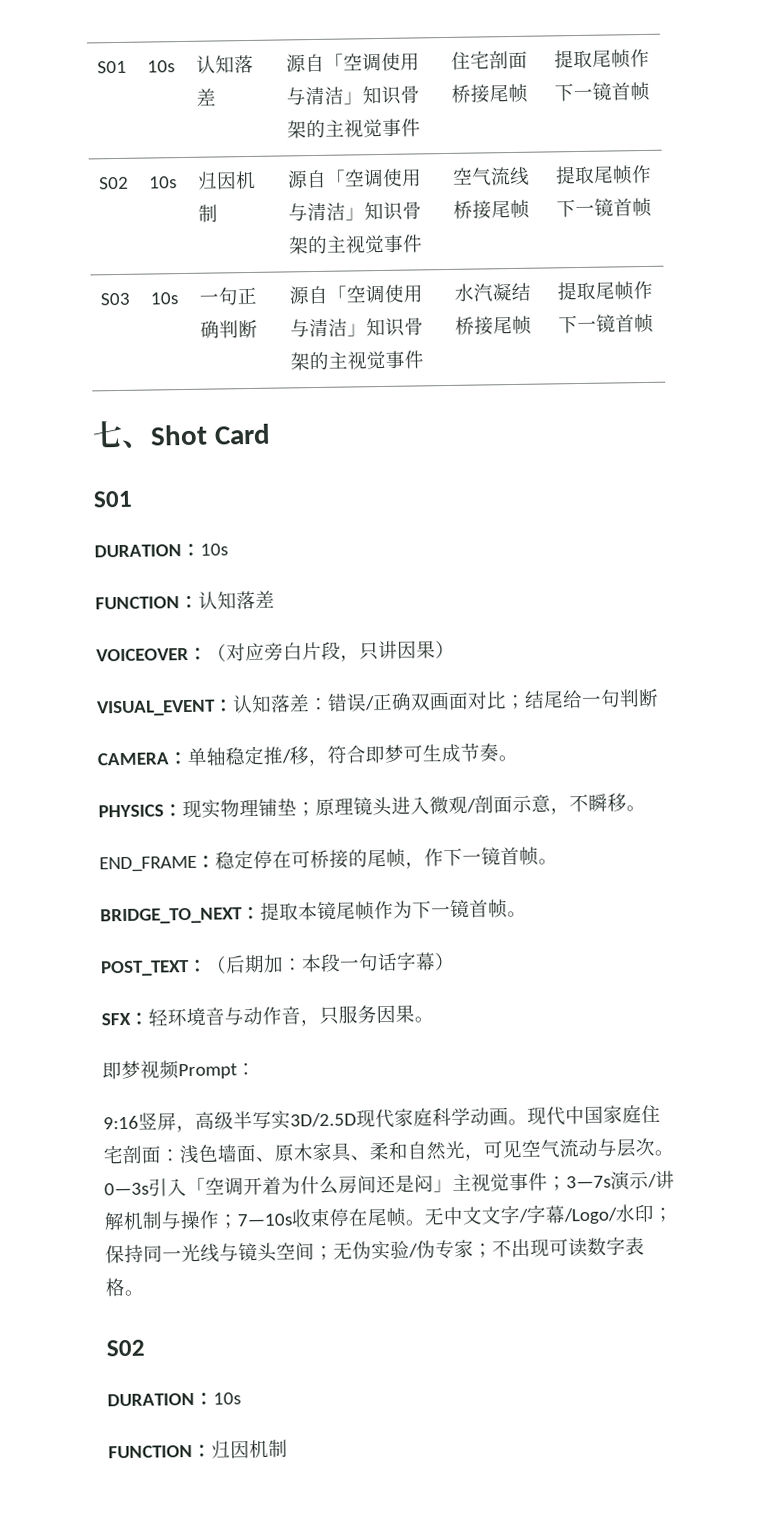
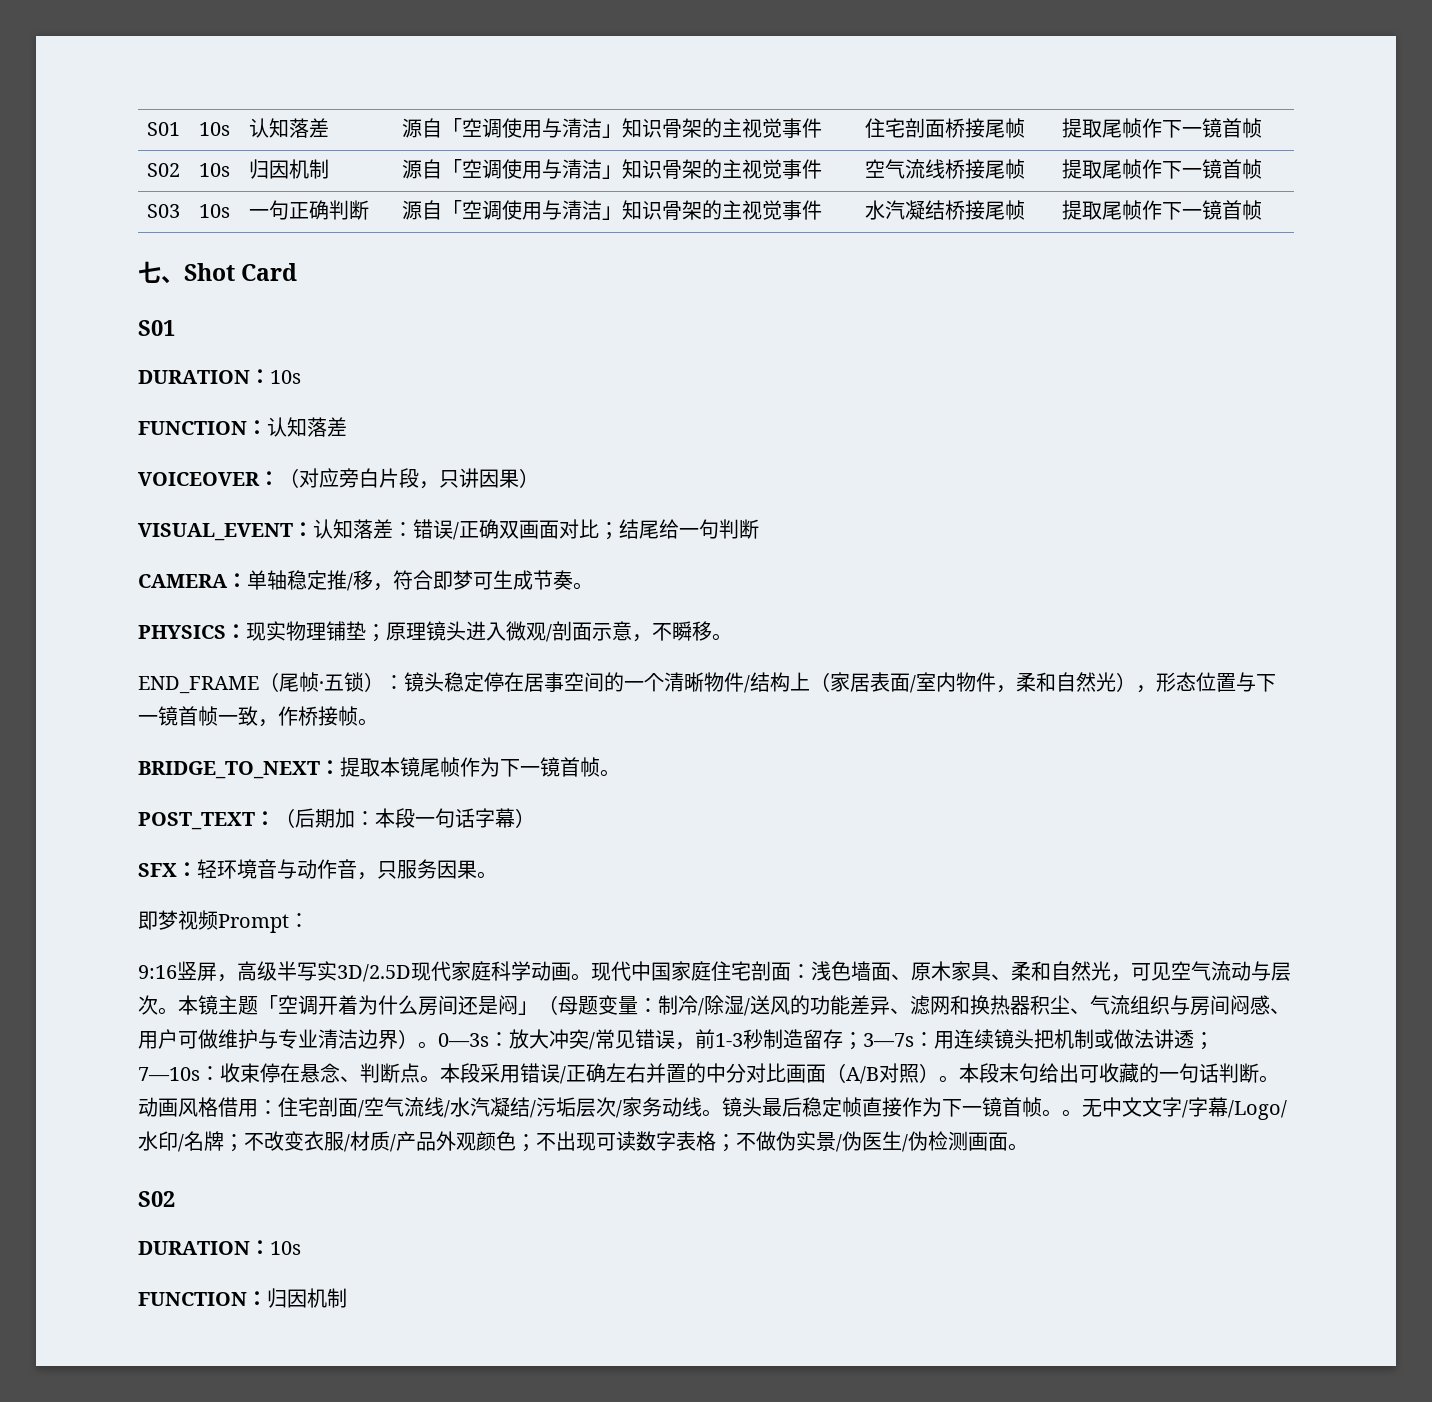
[196,846,520,870] ：稳定停在可桥接的尾帧，作下一镜首 -> [259,672,1276,693] [138,706,338,727] （尾帧·五锁）：镜头稳定停在居事空间的一个清晰物件/结构上（家居表面/室内物件，柔和自然光），形态位置与下一镜首帧一致，作桥接
[104,1178,187,1197] 0—3s引入 -> [178,995,258,1015] 本镜主题
[452,1170,675,1192] [104,1207,407,1231] 主视觉事件；3—7s演示/讲解机制与操作；7—10s收束停在尾帧 -> [538,995,1290,1016] [138,1029,1214,1050] [138,1063,1279,1084] [138,1097,1062,1118] （母题变量：制冷/除湿/送风的功能差异、滤网和换热器积尘、气流组织与房间闷感、用户可做维护与专业清洁边界）。0—3s：放大冲突/常见错误，前1-3秒制造留存；3—7s：用连续镜头把机制或做法讲透；7—10s：收束停在悬念、判断点。本段采用错误/正确左右并置的中分对比画面（A/B对照）。本段末句给出可收藏的一句话判断。动画风格借用：住宅剖面/空气流线/水汽凝结/污垢层次/家务动线。镜头最后稳定帧直接作为下一镜首帧。
[653,1207,673,1222] [105,1239,474,1264] ；保持同一光线与镜头空间；无伪实验/伪专家 -> [178,1131,516,1152] /名牌；不改变衣服/材质/产品外观颜色
(126, 1287) none -> [716,1131,1008,1152] ；不做伪实景/伪医生/伪检测画面

